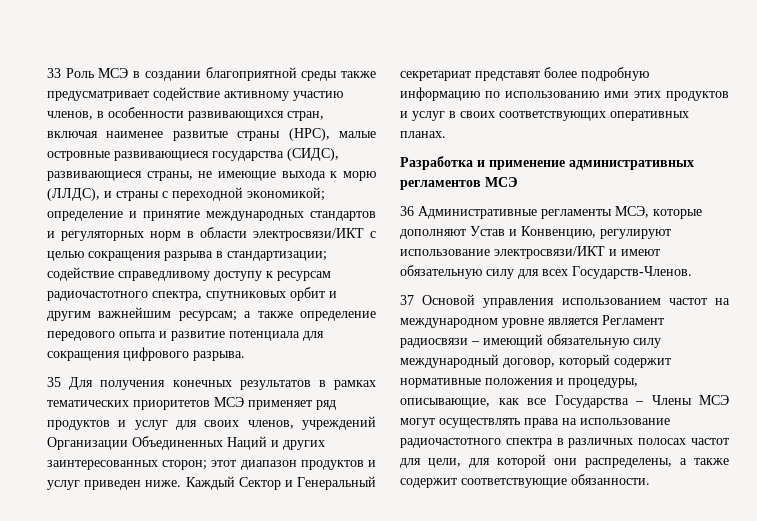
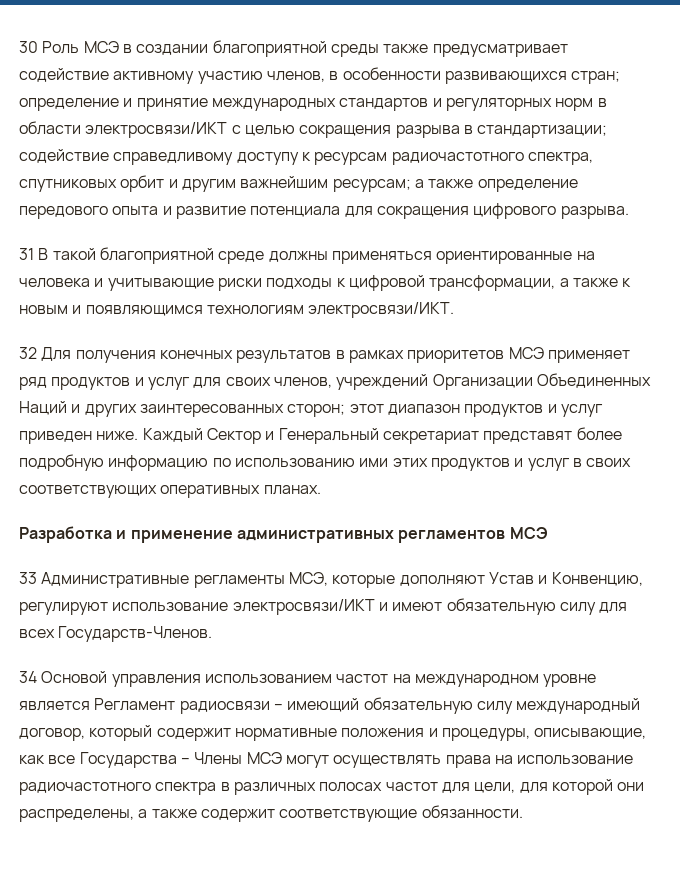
[47,68,61,78] 33 -> [19,41,38,53] 30
[287,111,324,121] [47,128,376,141] [47,148,339,161] [47,171,376,181] [47,187,325,201] стран, включая наименее развитые страны (НРС), малые островные развивающиеся государства (СИДС), развивающиеся страны, не имеющие выхода к морю (ЛЛДС), и страны с переходной экономикой; -> [571,71,621,84] стран;
[47,377,61,387] 35 -> [19,247,595,264] [19,275,632,291] [19,302,455,318] [19,347,37,359] 31 В такой благоприятной среде должны применяться ориентированные на человека и учитывающие риски подходы к цифровой трансформации, а также к новым и появляющимся технологиям электросвязи/ИКТ. // 32
[47,400,129,407] тематических -> (404, 356) none
[400,206,414,216] 36 -> [19,572,37,584] 33
[400,295,414,305] 37 -> [19,671,37,683] 34

